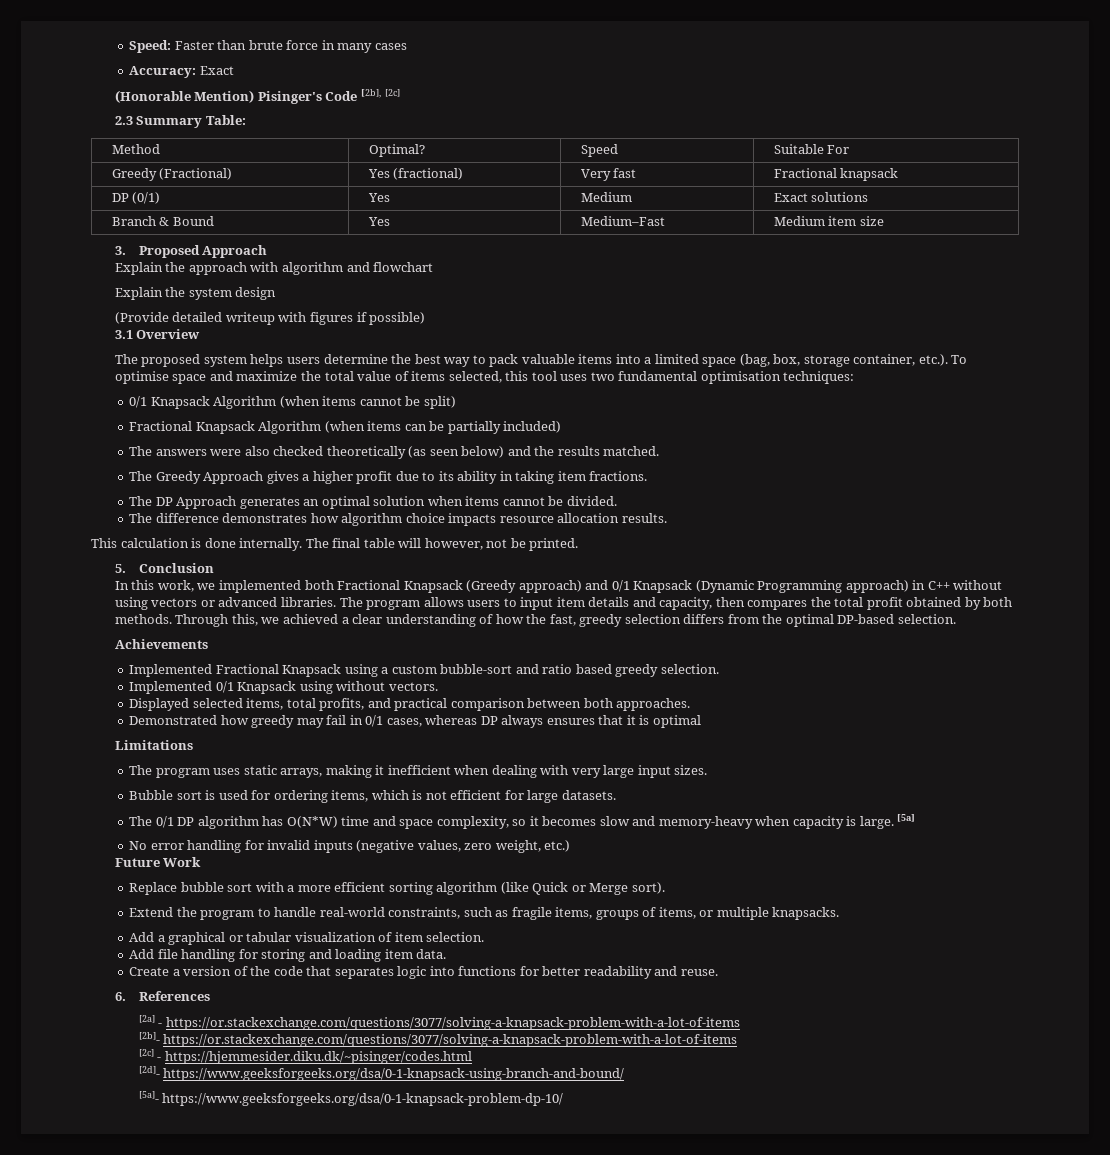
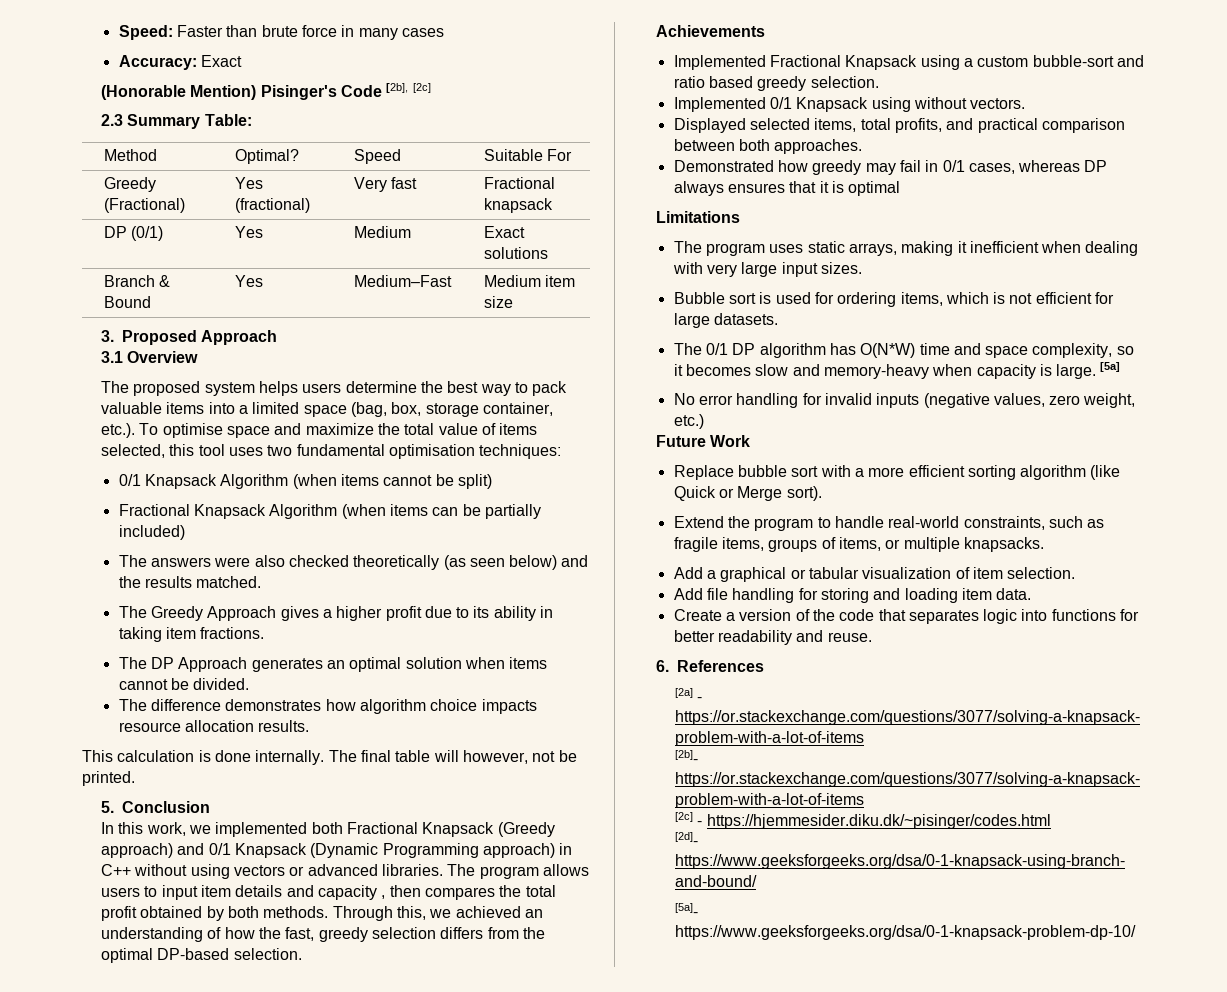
[114,262,434,275] [114,287,277,300] [114,312,426,325] // Explain the approach with algorithm and flowchart // Explain the system design // (Provide detailed writeup with figures if possible) -> (278, 337) none
[659,597,713,610] capacity, -> [317,885,386,900] capacity ,
[341,614,383,624] a clear -> [524,909,543,918] an

